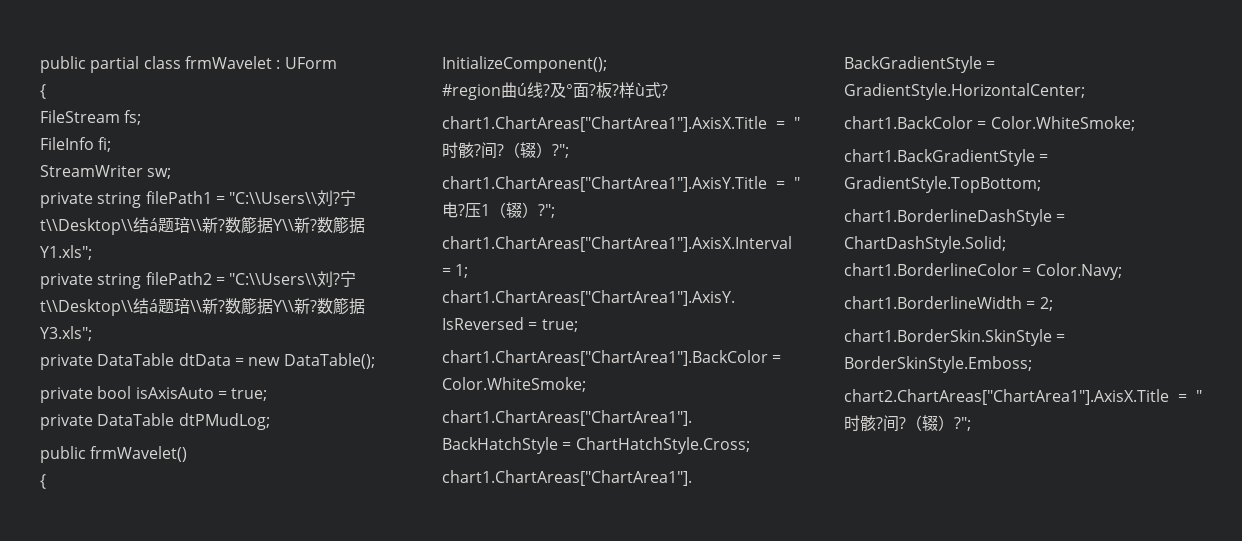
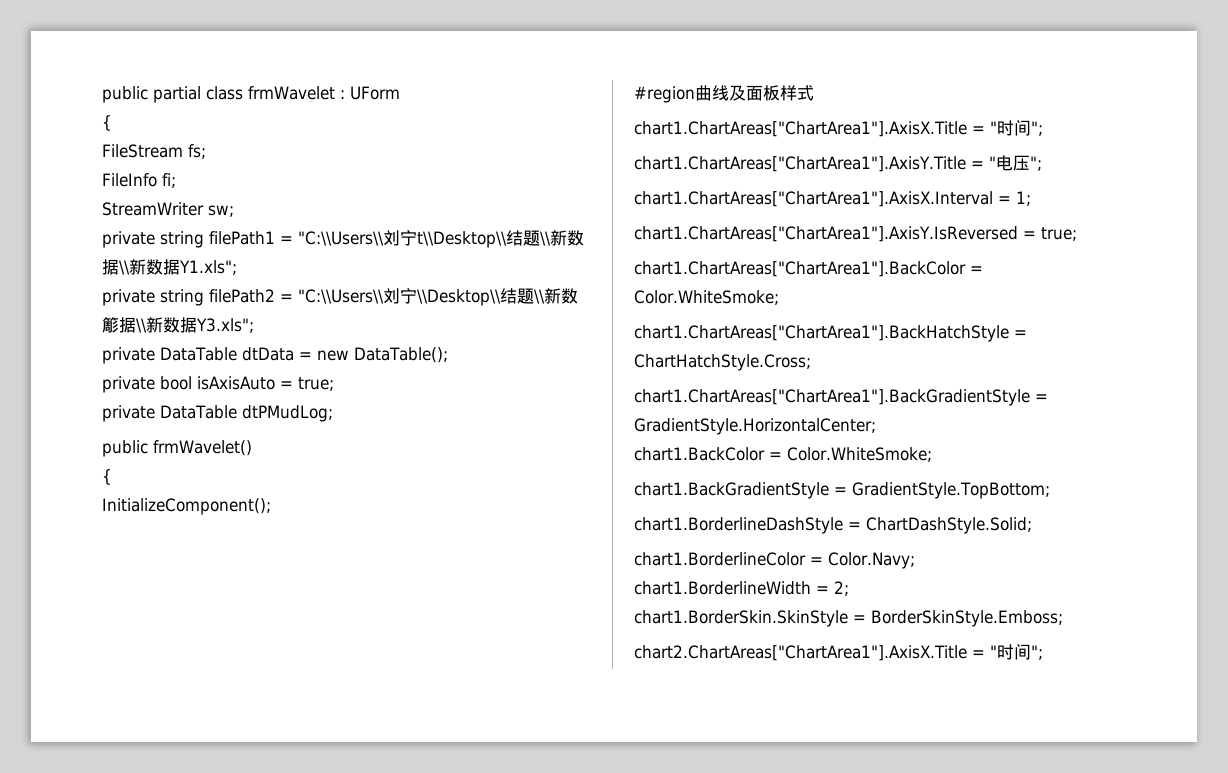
[333,190,357,207] [40,216,349,235] ?宁t\\Desktop\\结á题琣\\新?数簓据Y\\新?数簓 -> [400,230,584,248] [102,259,163,275] 宁t\\Desktop\\结题\\新数据\\新数
[333,271,357,288] [40,297,349,316] ?宁t\\Desktop\\结á题琣\\新?数簓据Y\\新?数簓 -> [400,288,578,306] [102,317,180,333] 宁\\Desktop\\结题\\新数簓据\\新数
[517,82,645,98] ú线?及°面?板?样ù -> [712,85,797,101] 线及面板样
[661,84,668,96] ? -> (814, 93) none
[458,142,569,159] 骸?间?（辍）?"; -> [1014,120,1043,136] 间";
[458,202,555,218] ?压1（辍）?"; -> [1012,155,1042,171] 压";
[860,415,971,432] 骸?间?（辍）?"; -> [1014,644,1043,660] 间";

